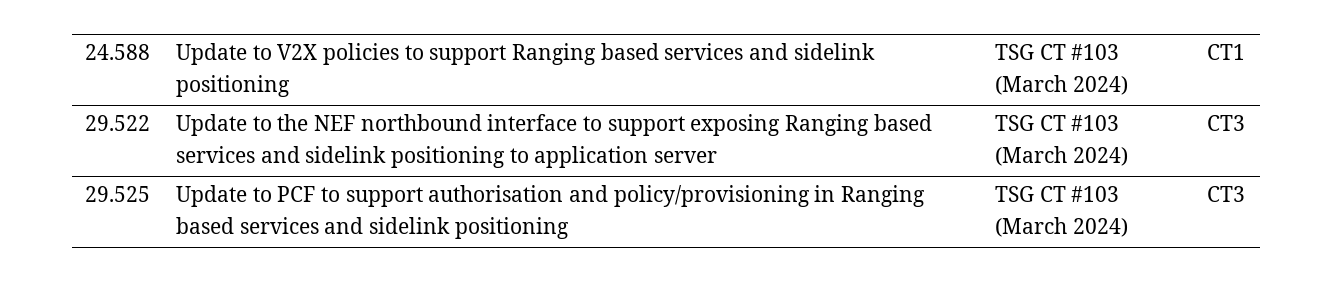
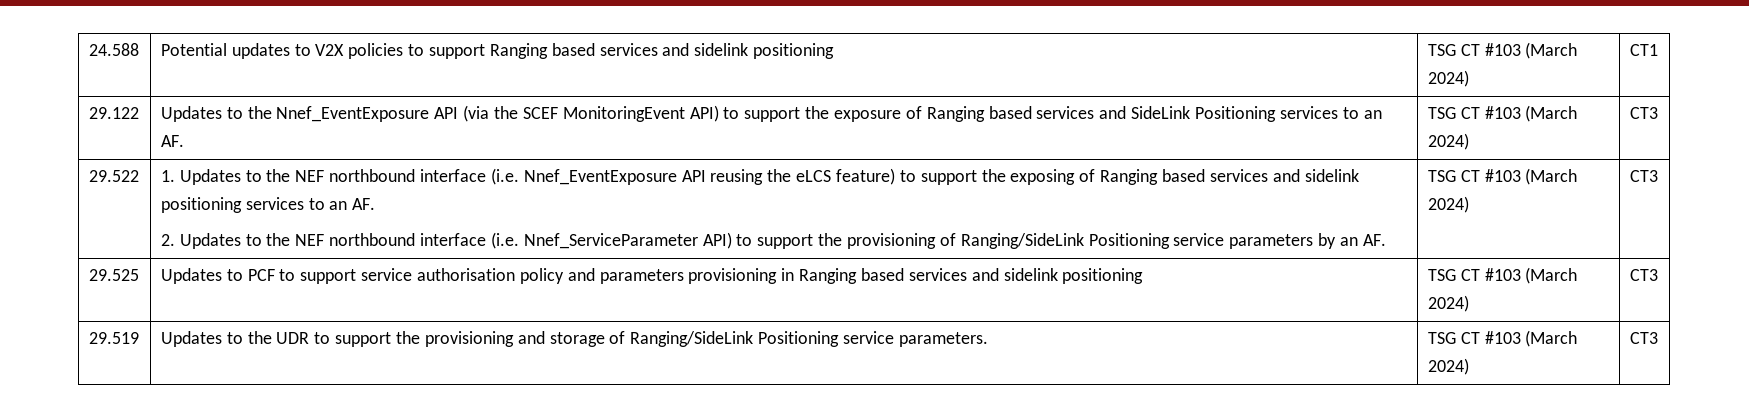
[175,43,247,65] Update -> [160,43,290,59] Potential updates
(1245, 52) none -> [88,107,139,119] [160,105,1382,122] [160,135,184,147] [1427,105,1578,122] [1427,133,1469,150] [1629,107,1658,119] // 29.122 | Updates to the Nnef_EventExposure API (via the SCEF MonitoringEvent API) to support the exposure of Ranging based services and SideLink Positioning services to an AF. | TSG CT #103 (March 2024) | CT3
[175,114,932,136] [175,146,717,168] Update to the NEF northbound interface to support exposing Ranging based services and sidelink positioning to application server -> [160,168,1359,185] [160,197,376,213] [160,232,1386,249] 1. Updates to the NEF northbound interface (i.e. Nnef_EventExposure API reusing the eLCS feature) to support the exposing of Ranging based services and sidelink positioning services to an AF. // 2. Updates to the NEF northbound interface (i.e. Nnef_ServiceParameter API) to support the provisioning of Ranging/SideLink Positioning service parameters by an AF.
[175,185,247,207] Update -> [160,268,222,284] Updates
[428,185,810,207] authorisation and policy/provisioning -> [361,268,778,284] service authorisation policy and parameters provisioning
(1245, 194) none -> [88,332,139,344] [160,331,988,347] [1427,330,1578,347] [1427,358,1469,375] [1629,332,1658,344] // 29.519 | Updates to the UDR to support the provisioning and storage of Ranging/SideLink Positioning service parameters. | TSG CT #103 (March 2024) | CT3

